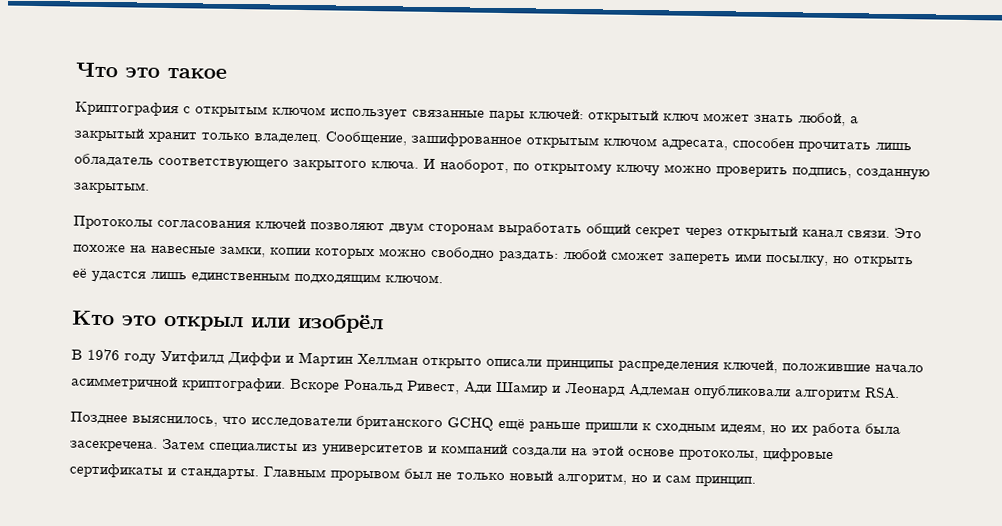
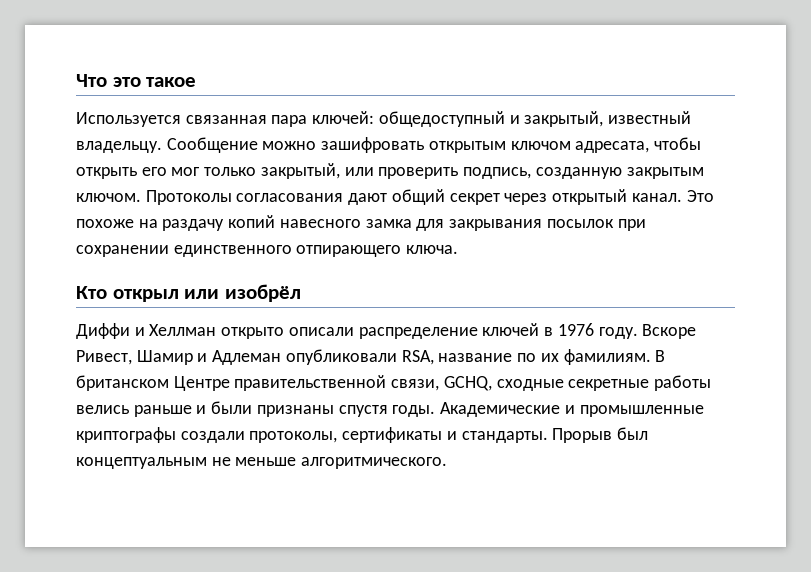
[75,101,859,127] [74,127,912,153] [74,153,930,181] [74,181,150,194] [73,215,582,237] Криптография с открытым ключом использует связанные пары ключей: открытый ключ может знать любой, а закрытый хранит только владелец. Сообщение, зашифрованное открытым ключом адресата, способен прочитать лишь обладатель соответствующего закрытого ключа. И наоборот, по открытому ключу можно проверить подпись, созданную закрытым. // Протоколы согласования ключей позволяют двум сторонам выработать -> [76,111,692,127] [76,137,702,153] [76,163,704,179] [76,190,388,205] Используется связанная пара ключей: общедоступный и закрытый, известный владельцу. Сообщение можно зашифровать открытым ключом адресата, чтобы открыть его мог только закрытый, или проверить подпись, созданную закрытым ключом. Протоколы согласования дают
[802,229,890,238] канал связи. -> [631,193,682,202] канал.
[151,245,914,268] [72,268,443,285] навесные замки, копии которых можно свободно раздать: любой сможет запереть ими посылку, но открыть её удастся лишь единственным подходящим ключом. -> [162,215,646,231] [76,245,459,257] раздачу копий навесного замка для закрывания посылок при сохранении единственного отпирающего ключа.
[122,315,157,326] это -> (107, 292) none
[71,348,225,365] В 1976 году Уитфилд -> (301, 293) none
[298,351,353,367] Мартин -> (145, 331) none
[546,359,924,374] [71,375,492,395] принципы распределения ключей, положившие начало асимметричной криптографии. Вскоре Рональд Ривест, Ади -> [358,323,697,339] [76,350,132,365] распределение ключей в 1976 году. Вскоре Ривест,
[565,382,626,397] Леонард -> (208, 357) none
[794,387,900,401] [70,411,901,437] [70,438,834,463] [69,463,756,487] алгоритм RSA. // Позднее выяснилось, что исследователи британского GCHQ ещё раньше пришли к сходным идеям, но их работа была засекречена. Затем специалисты из университетов и компаний создали на этой основе протоколы, цифровые сертификаты и стандарты. Главным прорывом был не только новый алгоритм, но и сам принцип. -> [401,349,666,365] [76,375,712,391] [76,401,704,417] [76,427,649,443] [76,457,448,469] RSA, название по их фамилиям. В британском Центре правительственной связи, GCHQ, сходные секретные работы велись раньше и были признаны спустя годы. Академические и промышленные криптографы создали протоколы, сертификаты и стандарты. Прорыв был концептуальным не меньше алгоритмического.

